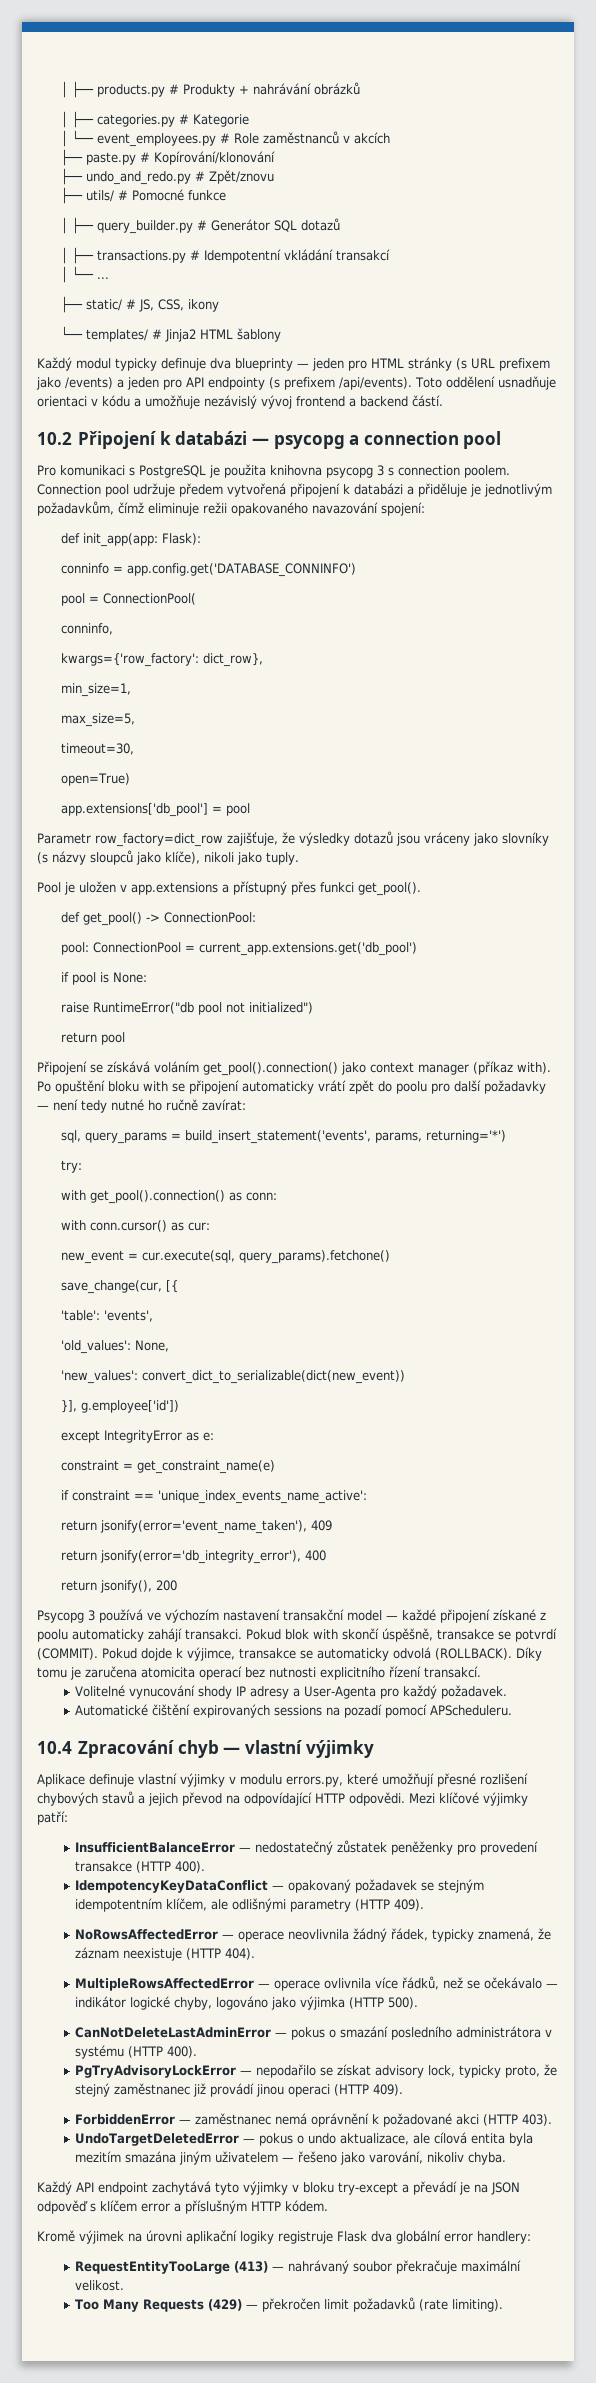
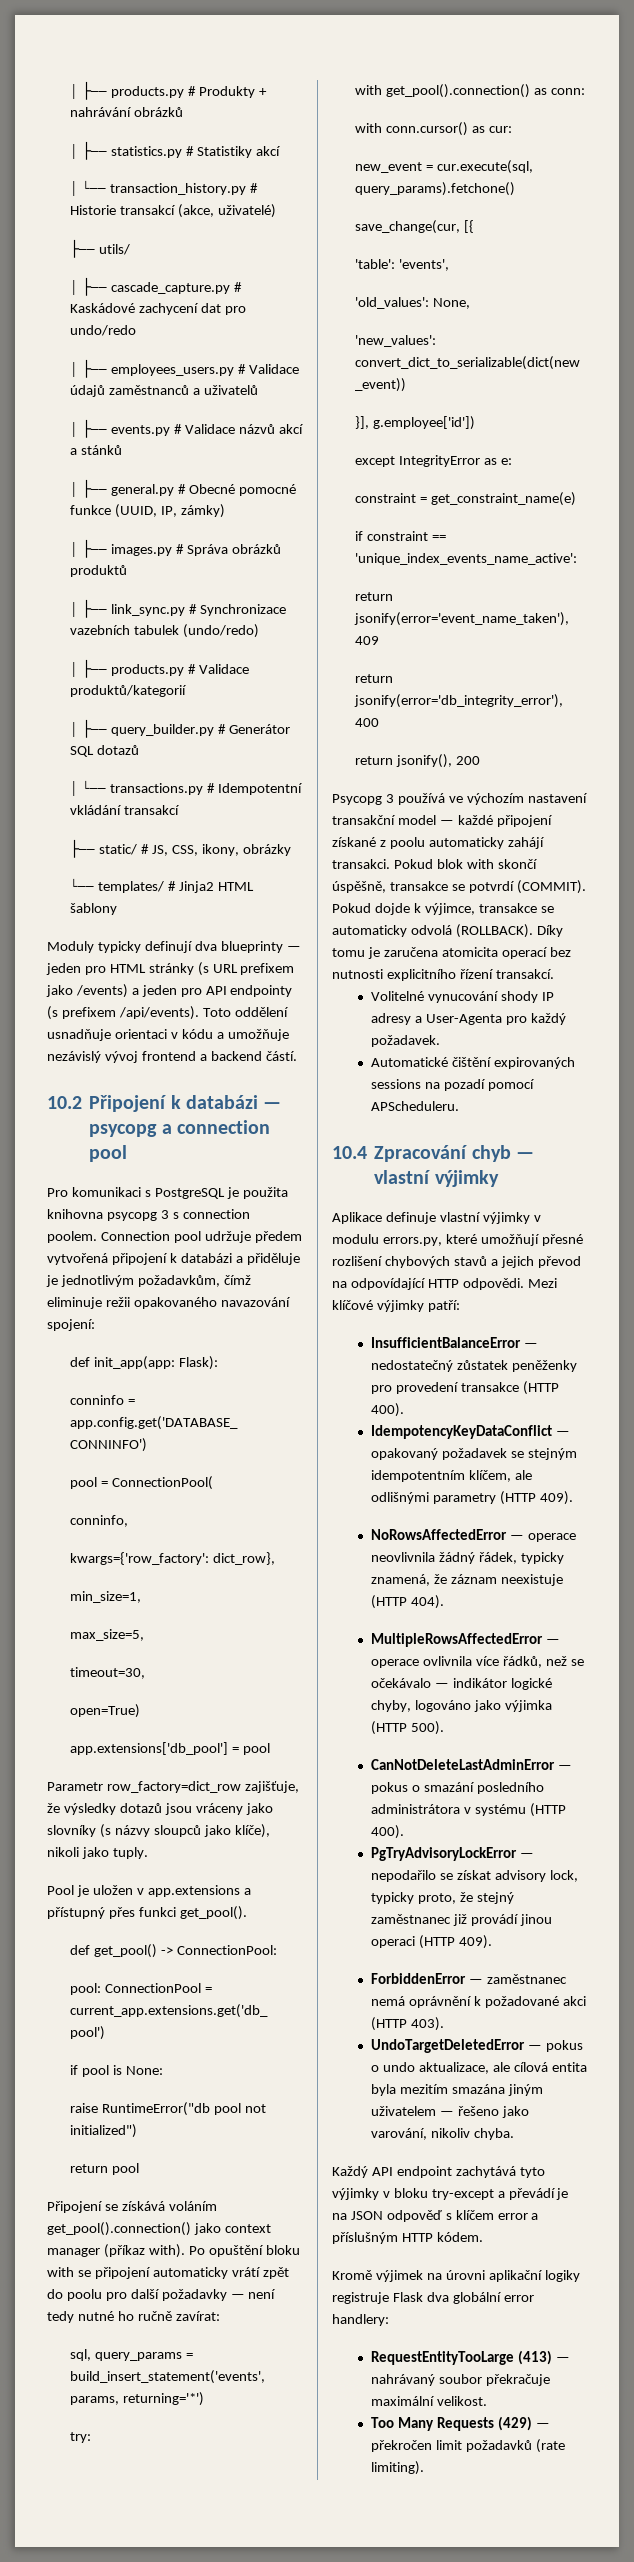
[97,114,250,127] [61,130,391,147] [61,149,276,166] [61,168,275,185] [61,187,227,204] categories.py # Kategorie // │ └── event_employees.py # Role zaměstnanců v akcích // ├── paste.py # Kopírování/klonování // ├── undo_and_redo.py # Zpět/znovu // ├── utils/ # Pomocné funkce -> [110,146,280,158] [70,180,258,196] [70,204,276,218] [70,239,130,258] [70,277,242,296] [70,303,246,315] [70,325,137,336] [70,359,299,378] [70,385,258,397] [70,419,303,438] [70,445,122,455] [70,479,296,498] [70,504,225,518] [70,539,281,558] [70,565,128,577] [70,599,286,618] [70,624,259,638] [70,659,249,678] [70,685,187,697] statistics.py # Statistiky akcí // │ └── transaction_history.py # Historie transakcí (akce, uživatelé) // ├── utils/ // │ ├── cascade_capture.py # Kaskádové zachycení dat pro undo/redo // │ ├── employees_users.py # Validace údajů zaměstnanců a uživatelů // │ ├── events.py # Validace názvů akcí a stánků // │ ├── general.py # Obecné pomocné funkce (UUID, IP, zámky) // │ ├── images.py # Správa obrázků produktů // │ ├── link_sync.py # Synchronizace vazebních tabulek (undo/redo) // │ ├── products.py # Validace produktů/kategorií
[72,247,95,264] ├── -> [81,780,106,793] └──
[61,266,110,283] // │ └── ... -> (179, 810) none
[188,299,220,312] ikony -> [201,844,291,856] ikony, obrázky
[37,357,206,371] Každý modul typicky definuje -> [47,941,192,953] Moduly typicky definují

